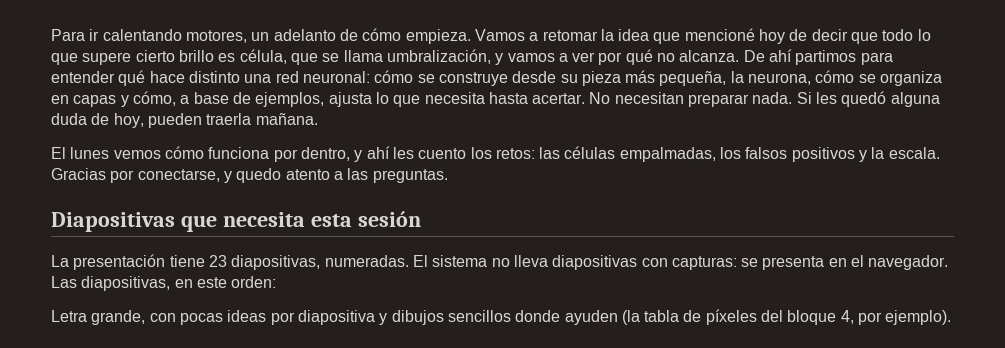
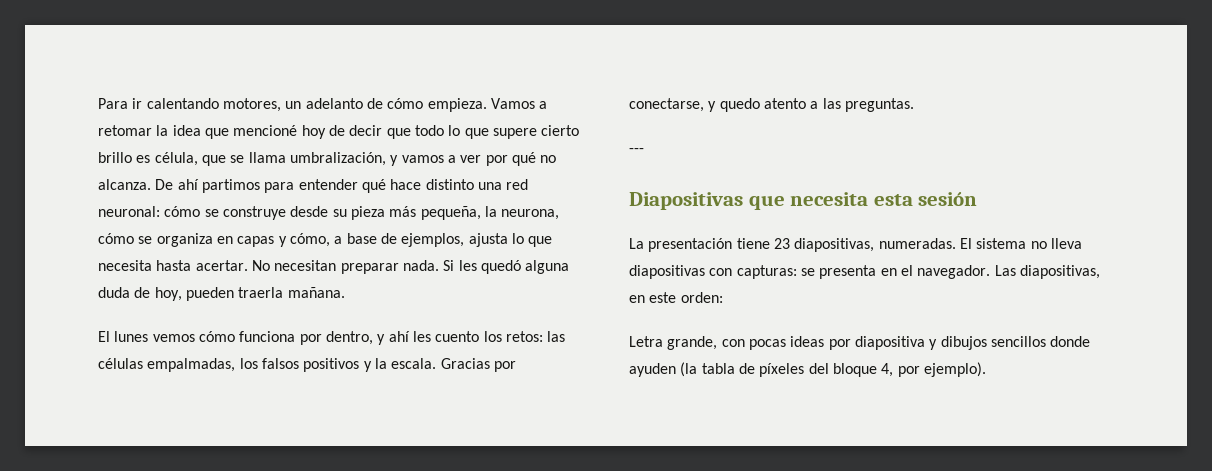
(448, 176) none -> [629,148,644,153] // ---

